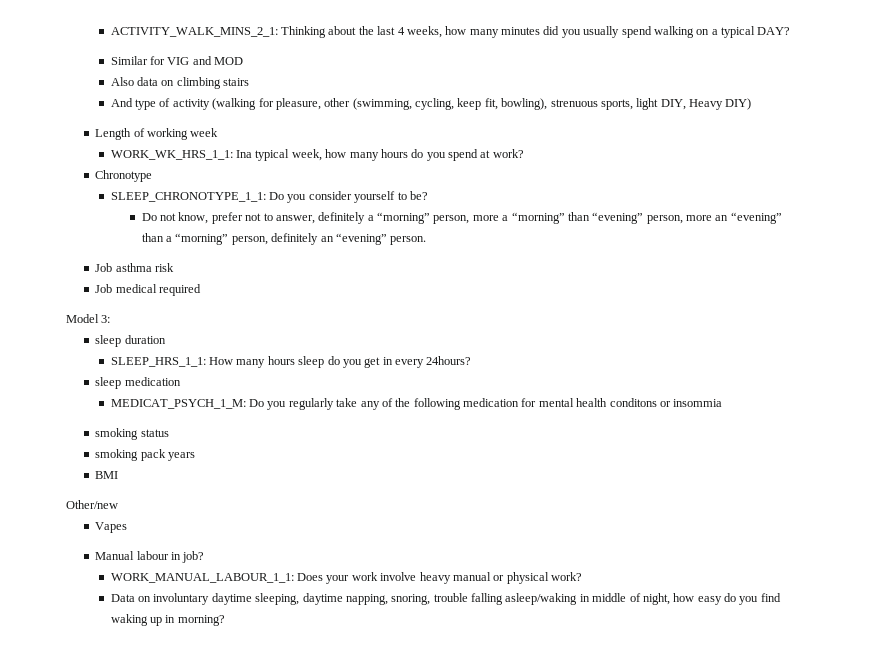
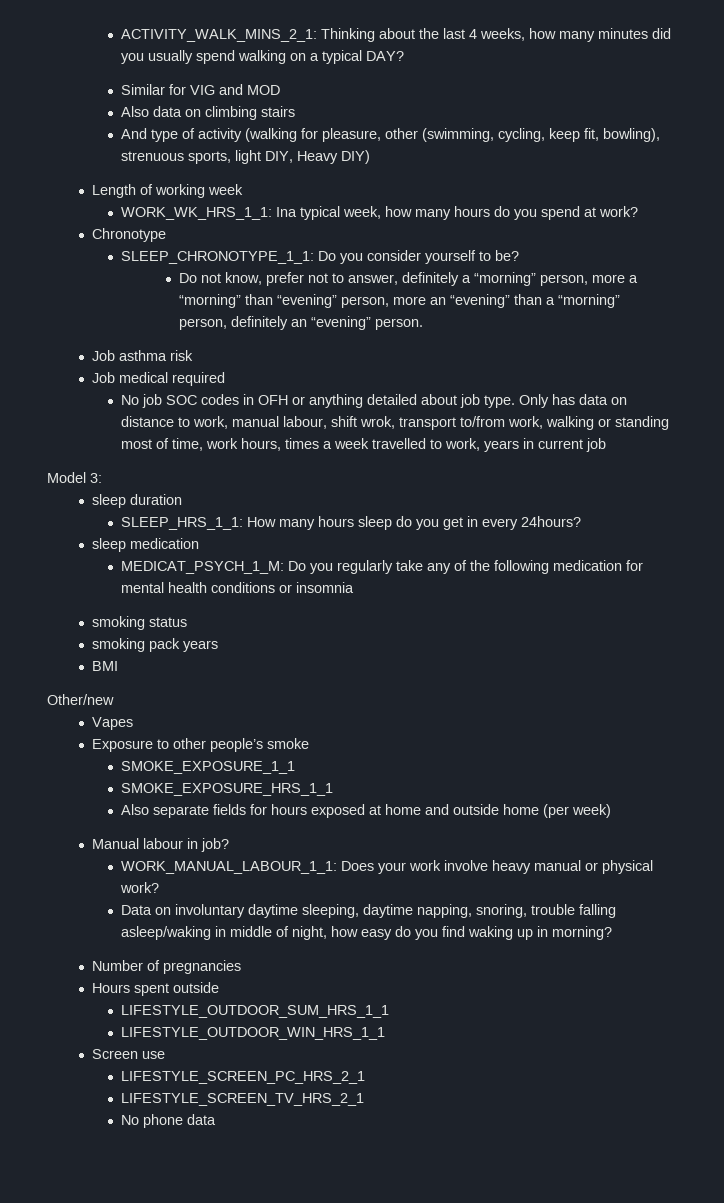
(201, 290) none -> [120,394,627,408] [120,416,669,430] [120,438,606,452] // No job SOC codes in OFH or anything detailed about job type. Only has data on distance to work, manual labour, shift wrok, transport to/from work, walking or standing most of time, work hours, times a week travelled to work, years in current job
[609,398,723,407] conditons or insommia -> [210,582,354,593] conditions or insomnia
(128, 527) none -> [91,738,309,752] [120,761,295,774] [120,783,333,796] [120,804,611,818] // Exposure to other people’s smoke // SMOKE_EXPOSURE_1_1 // SMOKE_EXPOSURE_HRS_1_1 // Also separate fields for hours exposed at home and outside home (per week)
(225, 620) none -> [91,960,241,974] [91,982,219,996] [120,1005,389,1018] [120,1027,385,1040] [91,1049,165,1059] [120,1071,365,1084] [120,1093,364,1106] [120,1114,216,1128] // Number of pregnancies // Hours spent outside // LIFESTYLE_OUTDOOR_SUM_HRS_1_1 // LIFESTYLE_OUTDOOR_WIN_HRS_1_1 // Screen use // LIFESTYLE_SCREEN_PC_HRS_2_1 // LIFESTYLE_SCREEN_TV_HRS_2_1 // No phone data

